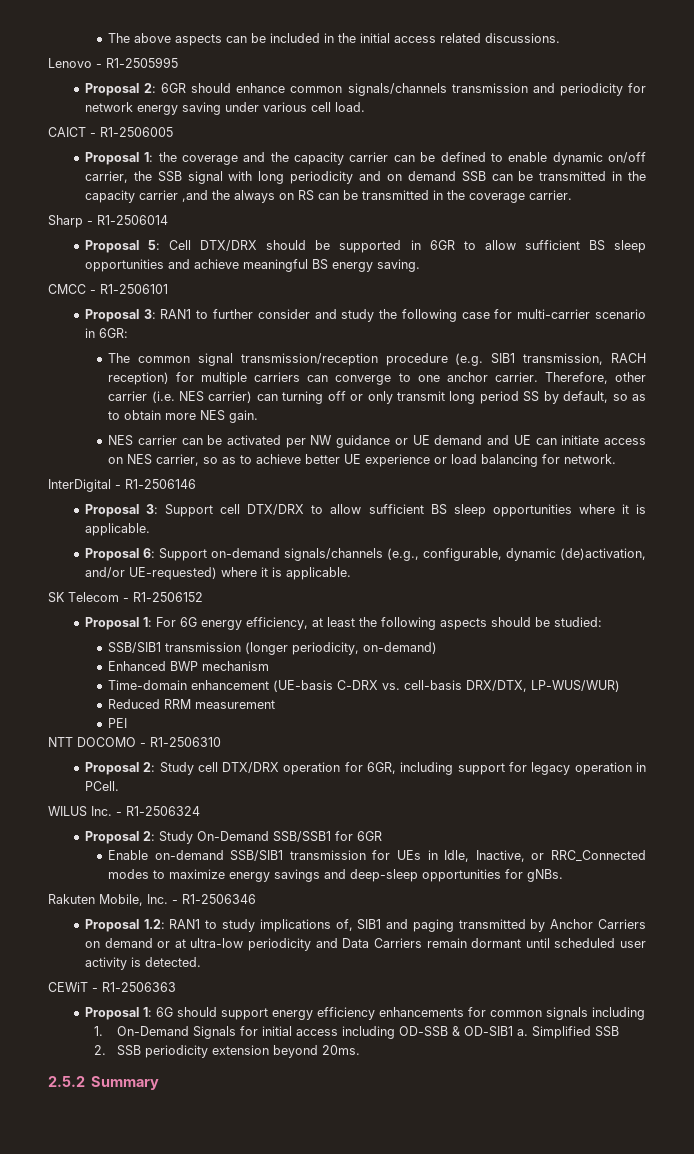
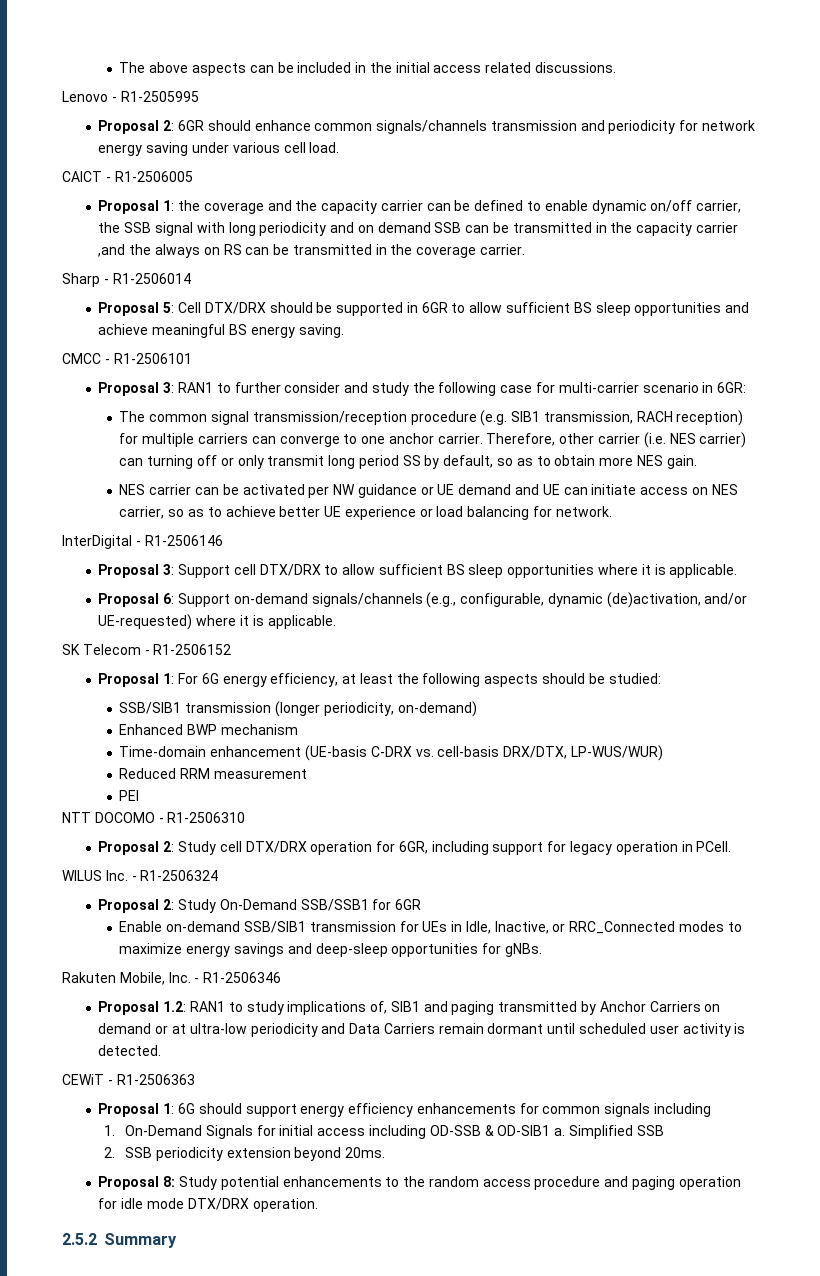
(361, 1050) none -> [98,1176,741,1190] [98,1198,318,1212] // Proposal 8: Study potential enhancements to the random access procedure and paging operation for idle mode DTX/DRX operation.

